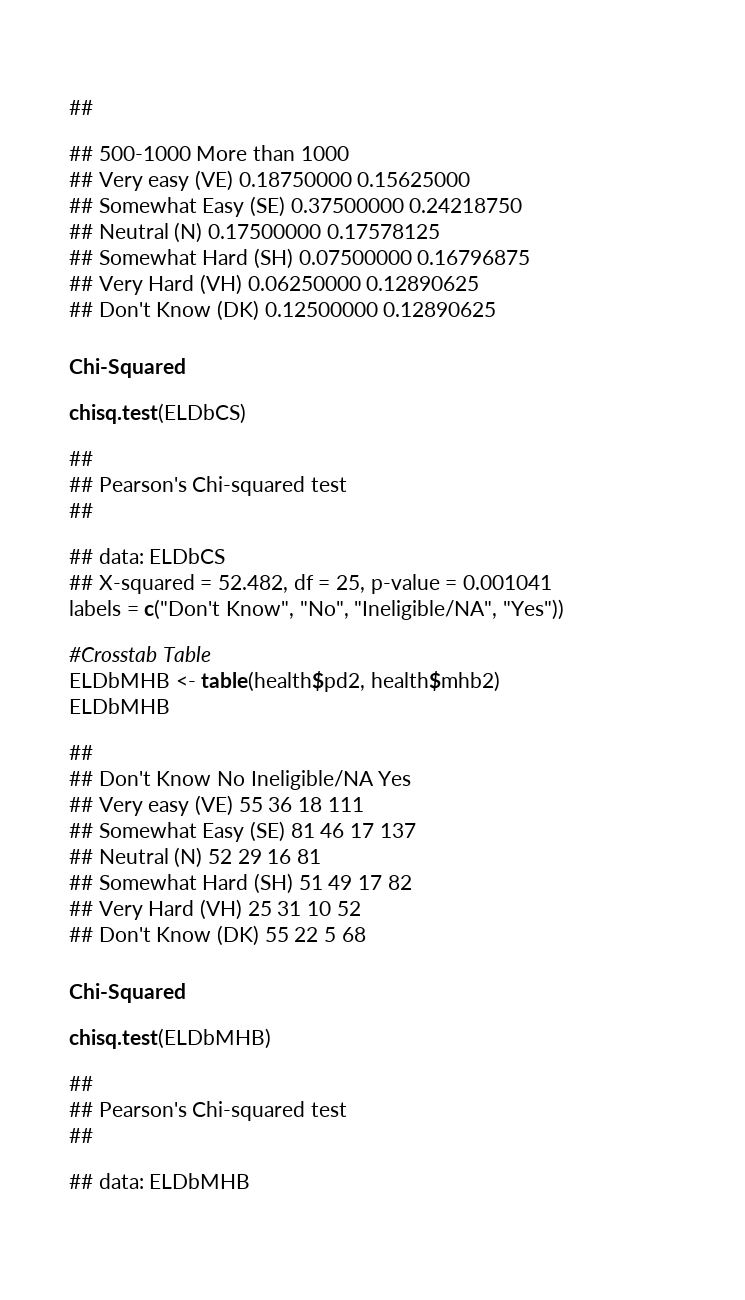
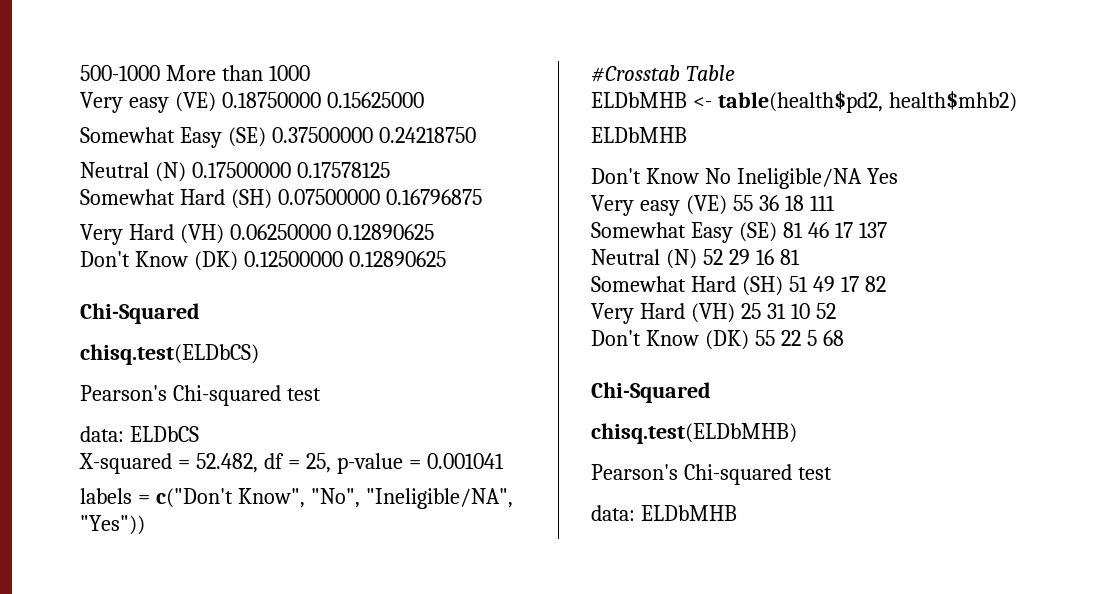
[69,100,93,115] [69,146,93,161] ## // ## -> (80, 73) none
[69,172,93,187] ## -> (310, 73) none
[69,198,93,213] ## -> (424, 100) none
[69,224,93,239] ## -> (476, 135) none
[69,250,93,265] ## -> (390, 170) none
[69,276,93,291] ## -> (482, 197) none
[69,302,93,317] ## -> (434, 232) none
[69,451,93,466] [69,476,348,496] [69,503,93,518] [69,549,93,564] ## // ## Pearson's Chi-squared test // ## // ## -> [80,385,321,406] Pearson's Chi-squared test //
[69,575,93,590] ## -> (199, 434) none
[69,745,93,760] [69,771,93,786] ## // ## -> (687, 135) none
[69,797,93,812] ## -> (898, 176) none
[69,823,93,838] ## -> (835, 203) none
[69,849,93,864] ## -> (887, 230) none
[69,875,93,890] ## -> (800, 257) none
[69,901,93,916] ## -> (886, 284) none
[69,927,93,942] ## -> (836, 311) none
[69,1076,93,1091] [69,1101,348,1121] [69,1128,93,1143] [69,1174,93,1189] ## // ## Pearson's Chi-squared test // ## // ## -> [591,464,832,485] Pearson's Chi-squared test //

